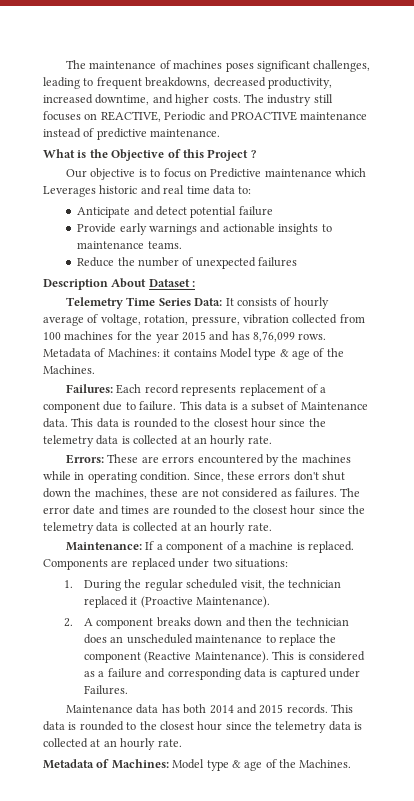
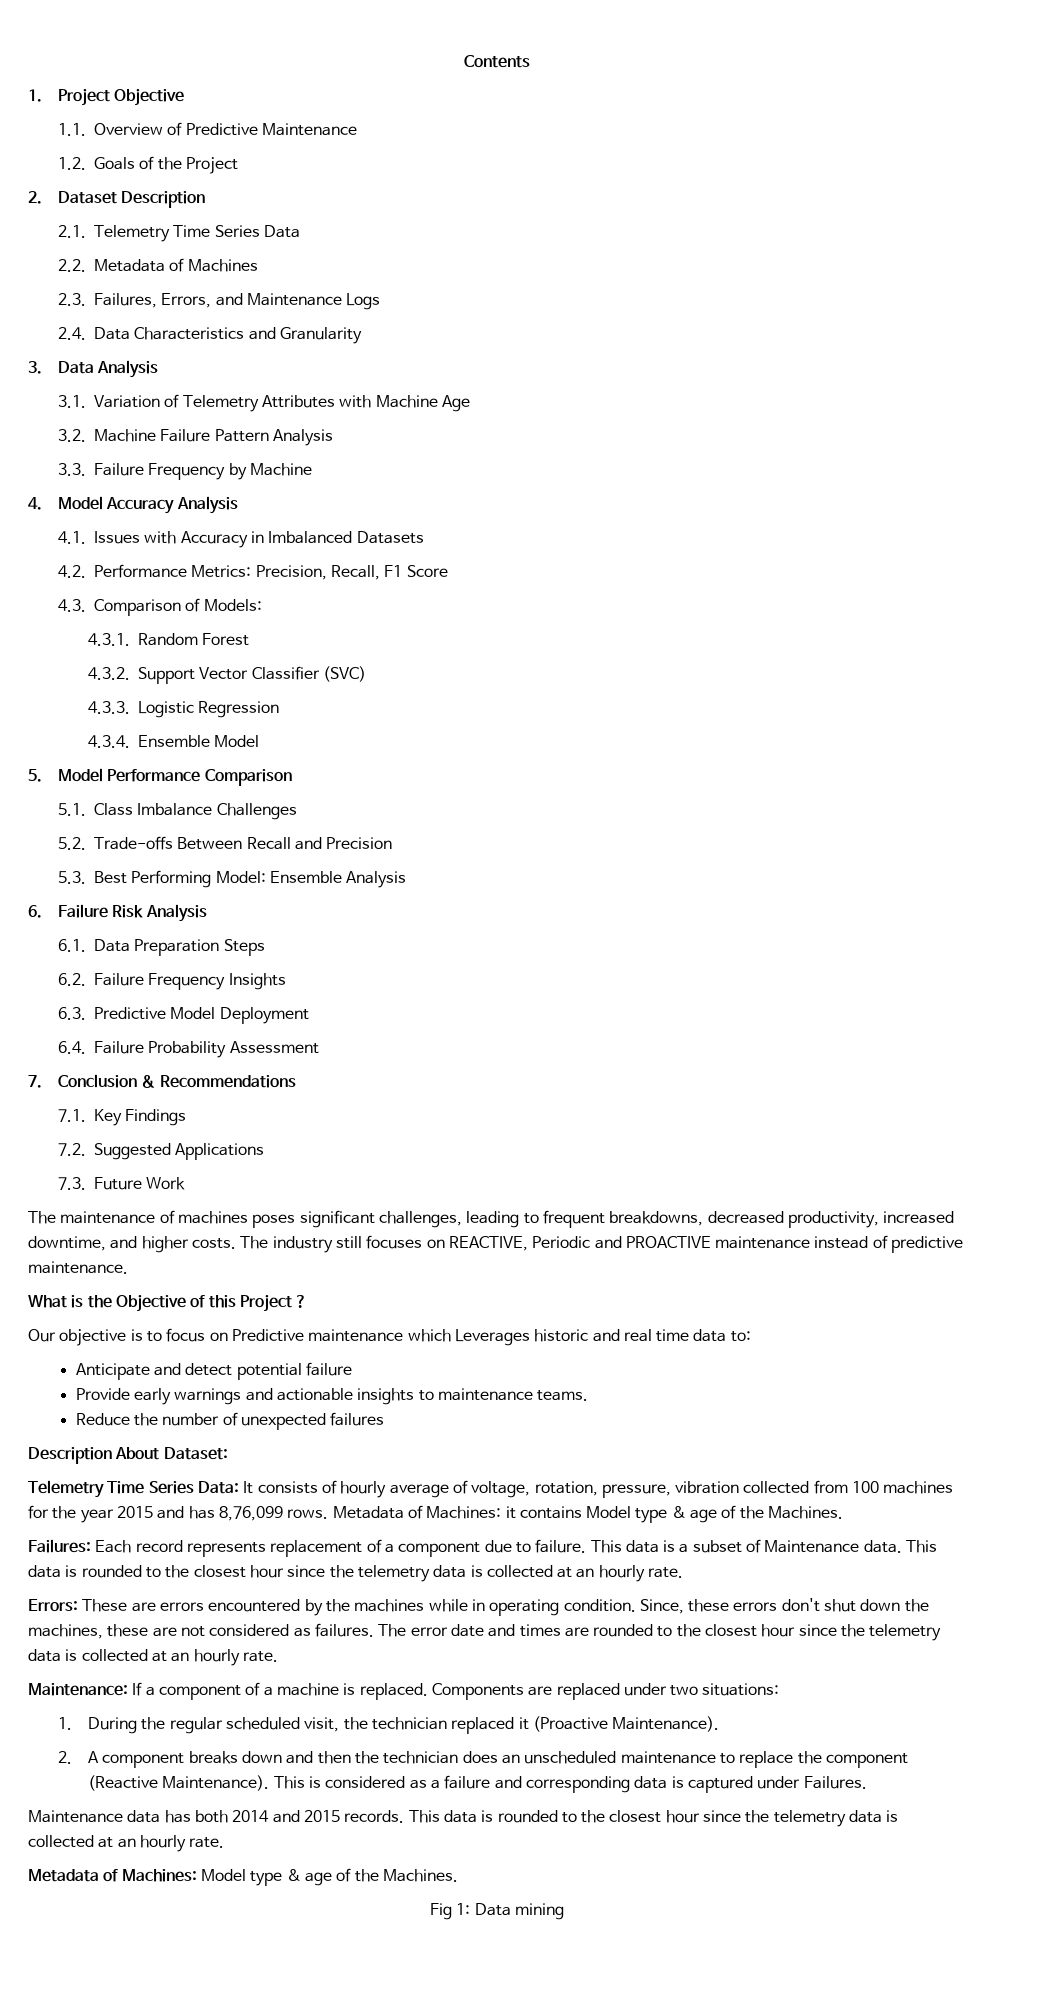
(66, 64) none -> [464,55,530,68] [28,88,185,106] [58,122,358,136] [58,156,239,174] [28,191,206,208] [58,225,301,242] [58,258,258,272] [58,293,381,310] [58,327,363,344] [28,360,159,378] [58,394,470,412] [58,429,334,446] [58,463,313,480] [28,496,238,514] [58,531,424,548] [58,564,448,580] [58,598,262,616] [88,633,250,646] [88,666,367,684] [88,701,280,718] [88,735,260,748] [28,768,292,786] [58,803,297,820] [58,836,393,850] [58,870,407,888] [28,904,207,922] [58,939,265,956] [58,973,286,990] [58,1007,309,1024] [58,1041,319,1058] [28,1074,296,1088] [58,1109,187,1126] [58,1143,265,1160] [58,1177,186,1190] Contents // 1. Project Objective // 1.1. Overview of Predictive Maintenance // 1.2. Goals of the Project // 2. Dataset Description // 2.1. Telemetry Time Series Data // 2.2. Metadata of Machines // 2.3. Failures, Errors, and Maintenance Logs // 2.4. Data Characteristics and Granularity // 3. Data Analysis // 3.1. Variation of Telemetry Attributes with Machine Age // 3.2. Machine Failure Pattern Analysis // 3.3. Failure Frequency by Machine // 4. Model Accuracy Analysis // 4.1. Issues with Accuracy in Imbalanced Datasets // 4.2. Performance Metrics: Precision, Recall, F1 Score // 4.3. Comparison of Models: // 4.3.1. Random Forest // 4.3.2. Support Vector Classifier (SVC) // 4.3.3. Logistic Regression // 4.3.4. Ensemble Model // 5. Model Performance Comparison // 5.1. Class Imbalance Challenges // 5.2. Trade-offs Between Recall and Precision // 5.3. Best Performing Model: Ensemble Analysis // 6. Failure Risk Analysis // 6.1. Data Preparation Steps // 6.2. Failure Frequency Insights // 6.3. Predictive Model Deployment // 6.4. Failure Probability Assessment // 7. Conclusion & Recommendations // 7.1. Key Findings // 7.2. Suggested Applications // 7.3. Future Work //
[148,279,196,287] Dataset : -> [163,1447,228,1460] Dataset:
(352, 763) none -> [430,1903,564,1920] // Fig 1: Data mining

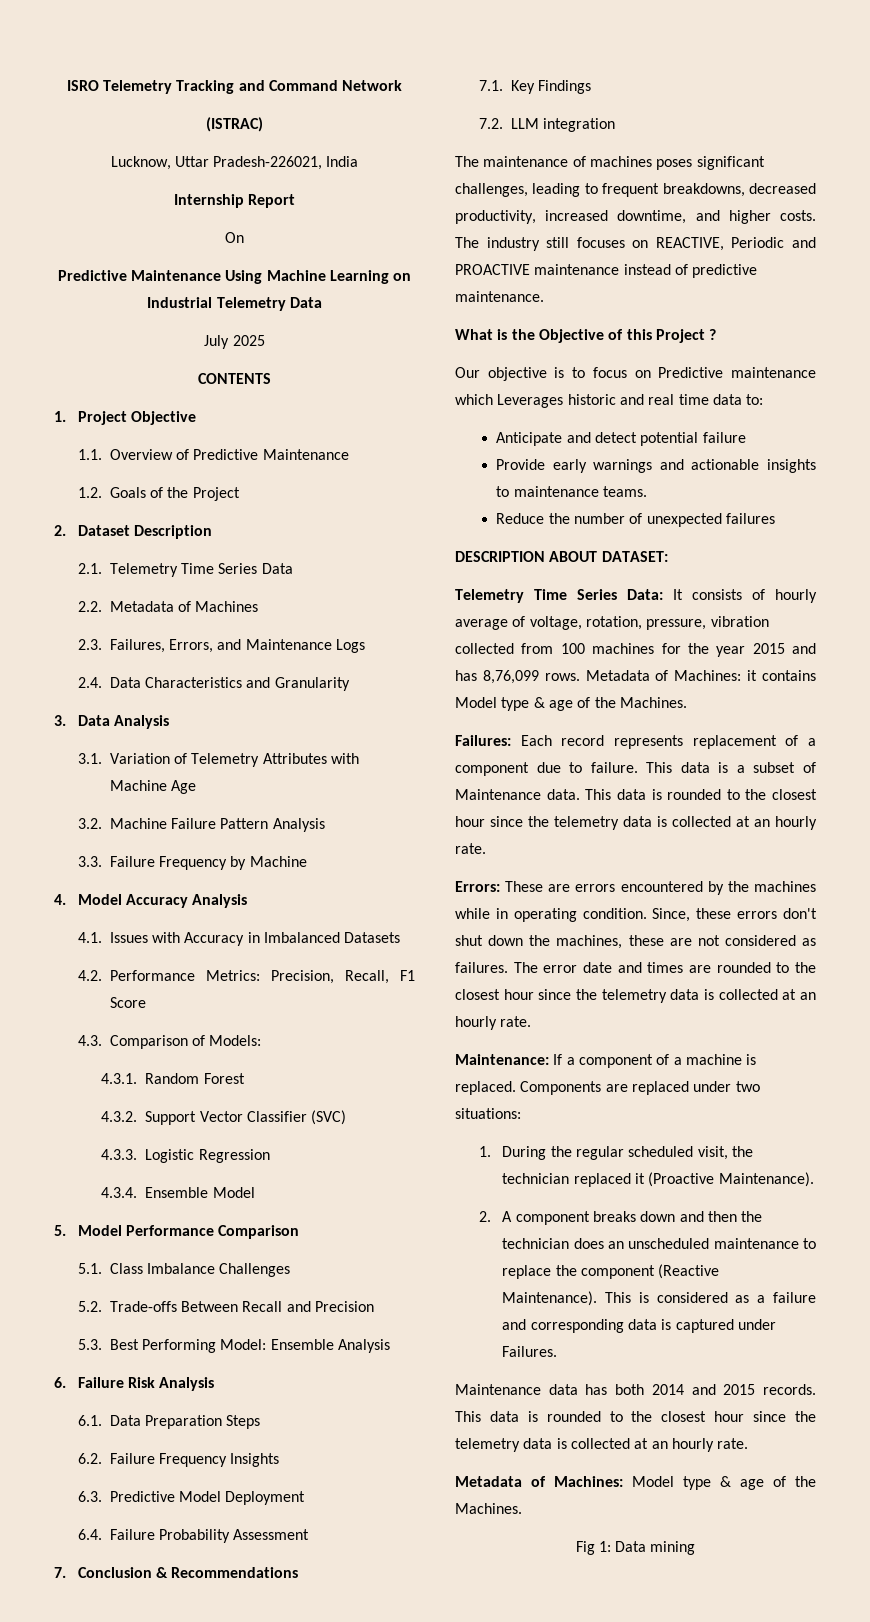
[464,55,530,68] Contents -> [66,80,403,94] [206,117,263,132] [110,156,359,170] [173,194,296,208] [225,232,244,243] [57,270,412,284] [147,297,322,311] [204,335,265,349] [198,373,271,384] ISRO Telemetry Tracking and Command Network // (ISTRAC) // Lucknow, Uttar Pradesh-226021, India // Internship Report // On // Predictive Maintenance Using Machine Learning on Industrial Telemetry Data // July 2025 // CONTENTS
[94,1143,265,1160] [58,1177,186,1190] Suggested Applications // 7.3. Future Work -> [510,118,615,132] LLM integration
[28,1447,228,1464] Description About Dataset: -> [455,551,668,562] DESCRIPTION ABOUT DATASET:

